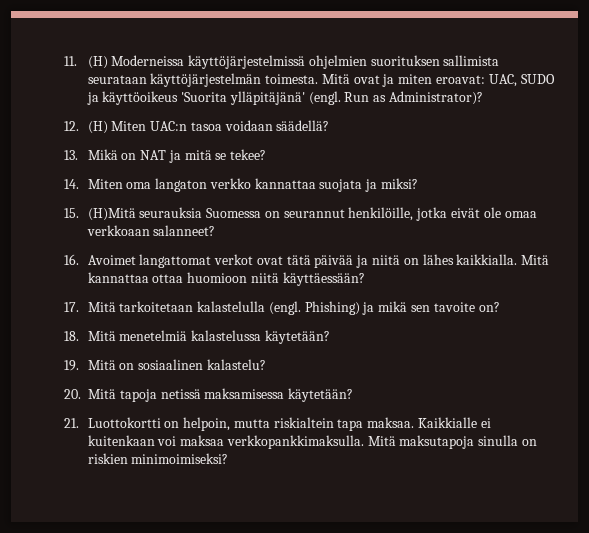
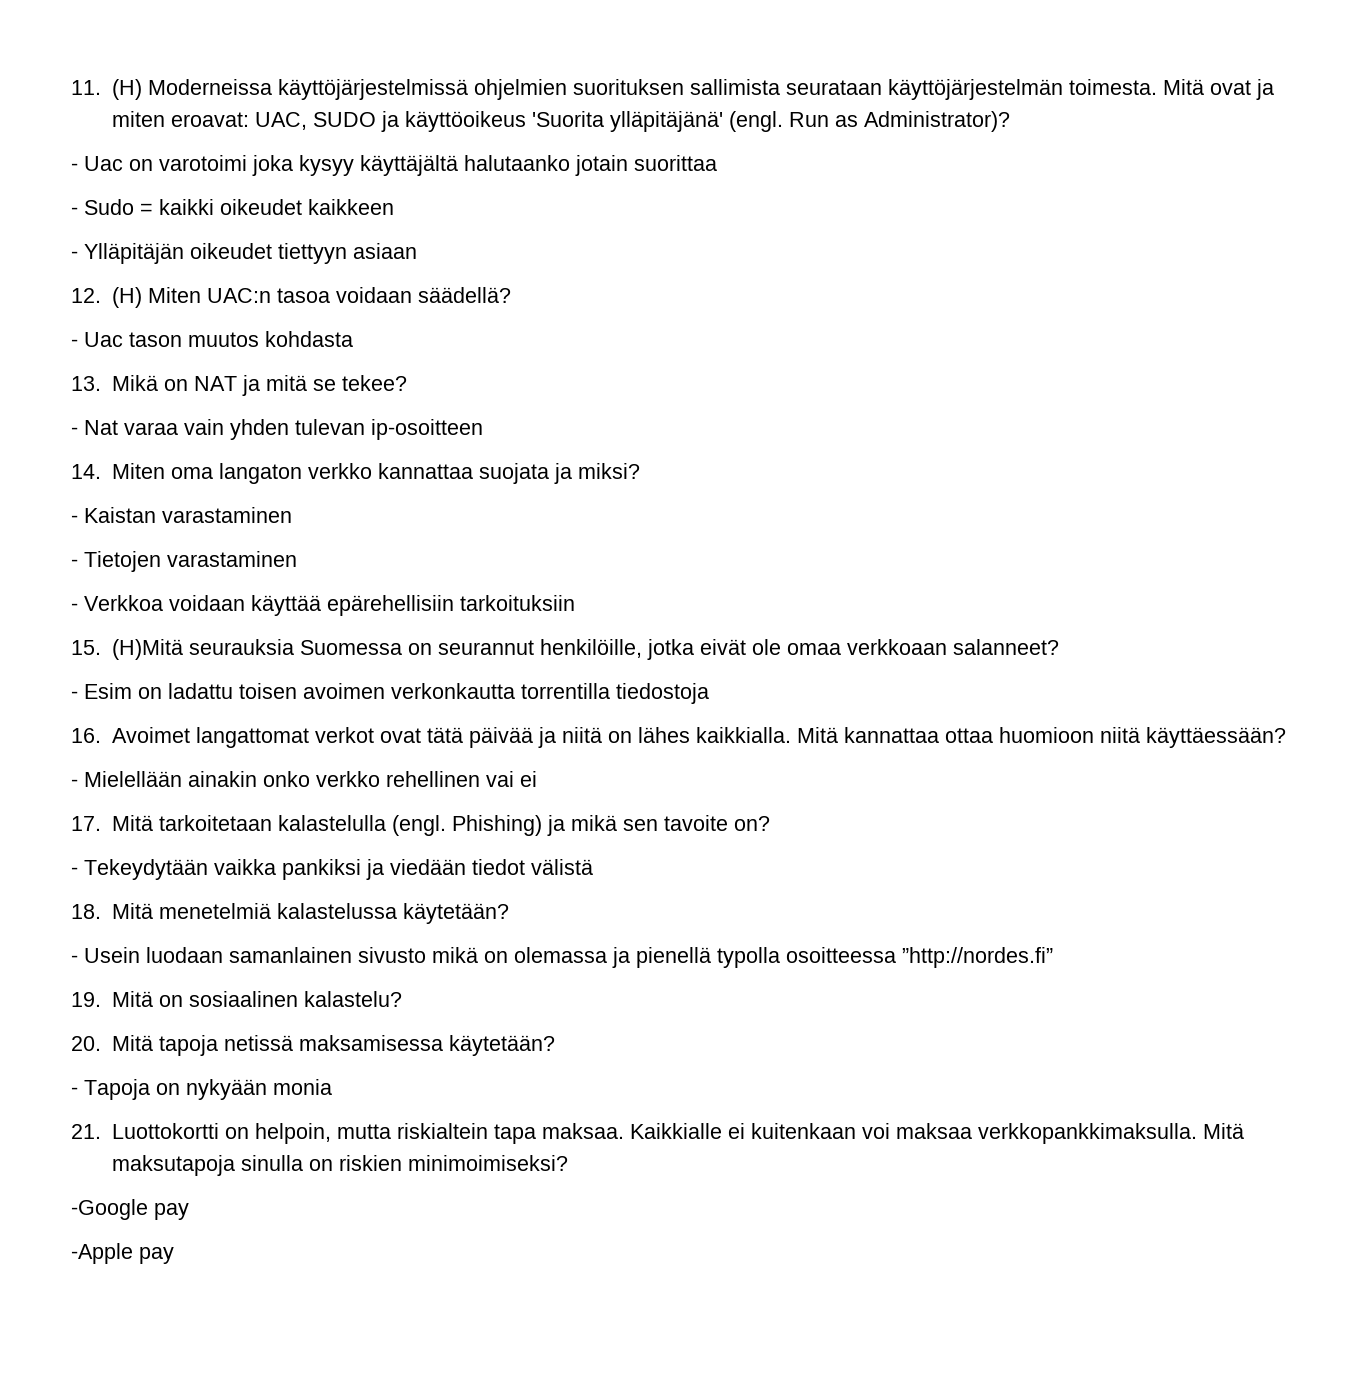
(483, 98) none -> [71,155,717,176] [71,199,394,215] [71,243,417,264] // - Uac on varotoimi joka kysyy käyttäjältä halutaanko jotain suorittaa // - Sudo = kaikki oikeudet kaikkeen // - Ylläpitäjän oikeudet tiettyyn asiaan
(330, 125) none -> [71,331,353,347] // - Uac tason muutos kohdasta
(267, 154) none -> [71,419,483,440] // - Nat varaa vain yhden tulevan ip-osoitteen
(418, 183) none -> [71,507,292,523] [71,551,297,572] [71,595,575,616] // - Kaistan varastaminen // - Tietojen varastaminen // - Verkkoa voidaan käyttää epärehellisiin tarkoituksiin
(216, 230) none -> [71,683,709,704] // - Esim on ladattu toisen avoimen verkonkautta torrentilla tiedostoja
(365, 279) none -> [71,771,537,787] // - Mielellään ainakin onko verkko rehellinen vai ei
(500, 307) none -> [71,859,593,880] // - Tekeydytään vaikka pankiksi ja viedään tiedot välistä
(330, 337) none -> [71,947,1053,968] // - Usein luodaan samanlainen sivusto mikä on olemassa ja pienellä typolla osoitteessa ”http://nordes.fi”
(354, 395) none -> [71,1079,332,1100] // - Tapoja on nykyään monia
(229, 458) none -> [71,1199,189,1220] [71,1243,174,1264] // -Google pay // -Apple pay

